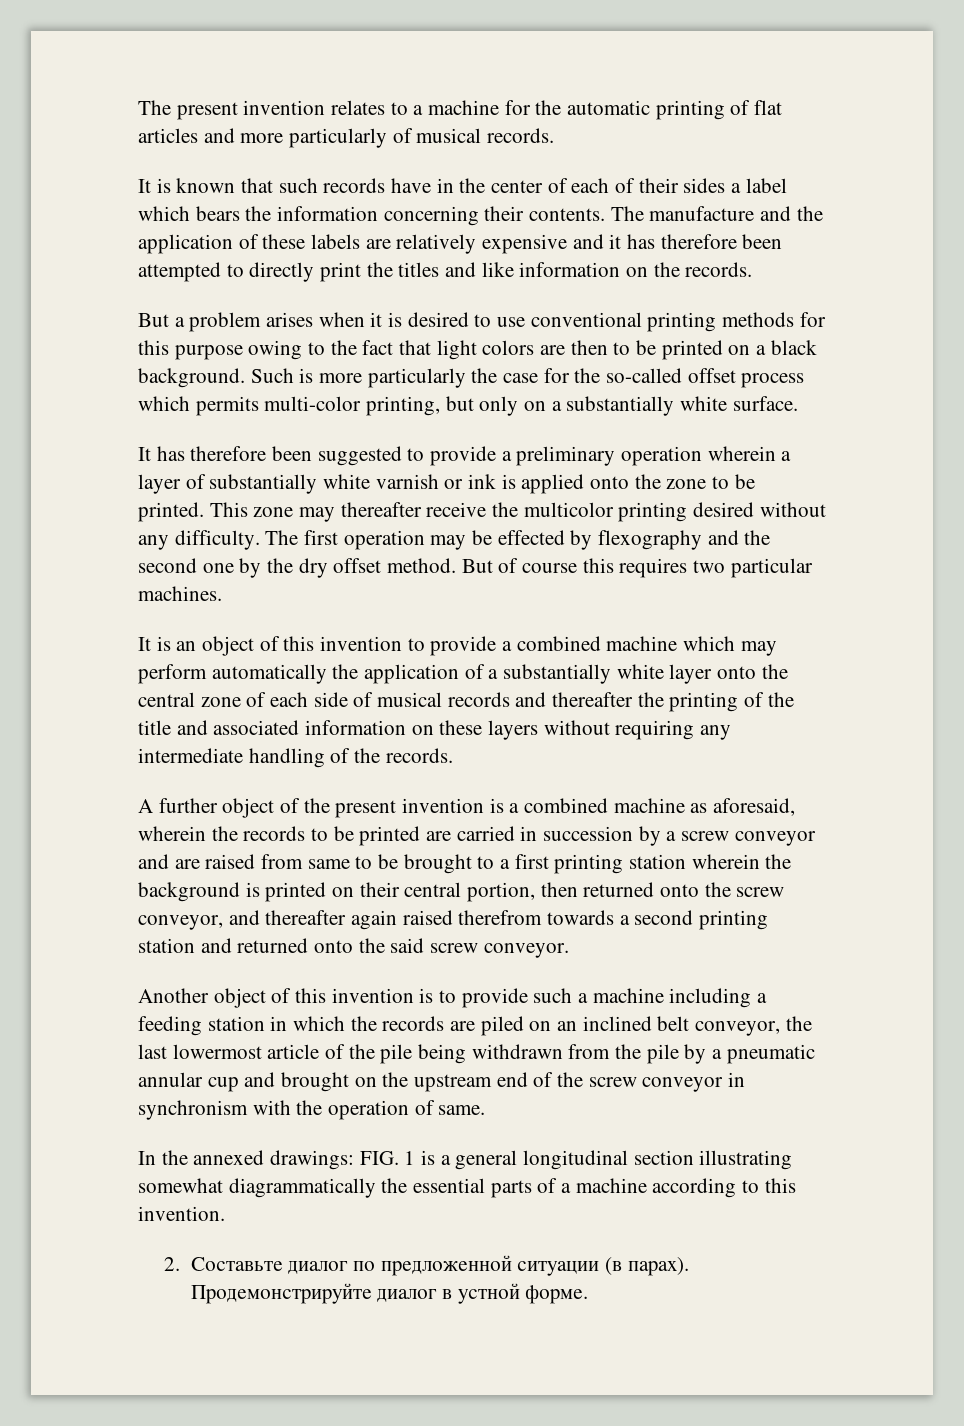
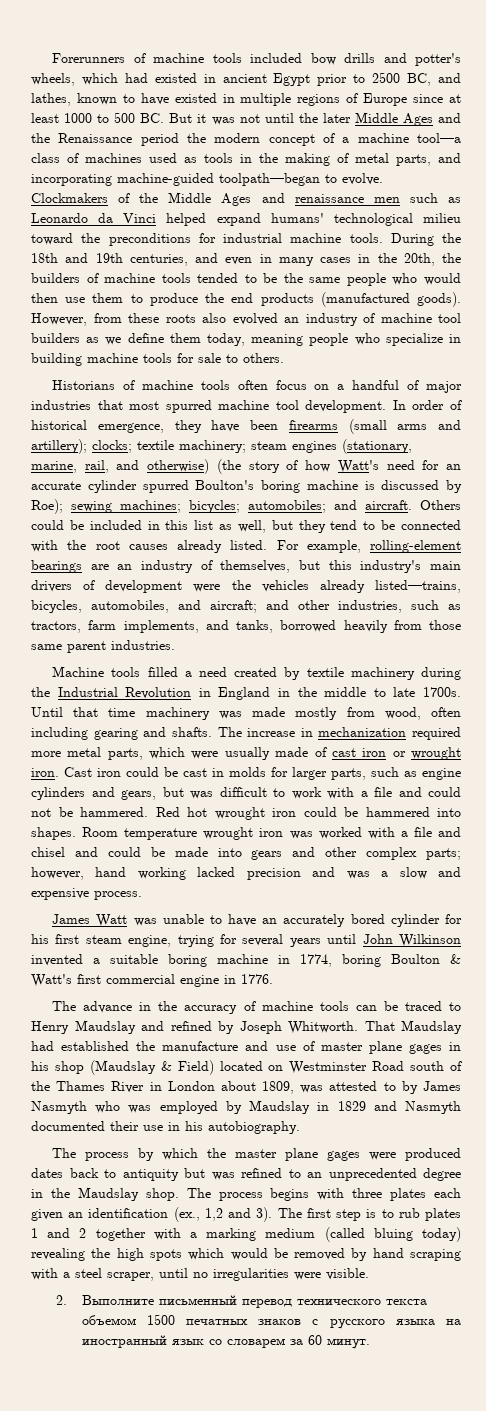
[138,100,783,120] [138,128,555,148] [138,178,787,193] [138,206,823,226] [138,234,783,254] [138,262,753,282] [138,312,826,332] [138,340,817,360] [138,368,805,388] [138,396,798,416] [138,446,792,466] [138,474,755,494] [138,502,826,522] [138,530,771,550] [138,558,813,578] [138,586,222,601] [138,636,777,656] [138,664,788,684] [138,692,794,712] [138,720,732,740] [138,748,453,768] [138,798,796,818] [138,826,816,846] [138,854,792,874] [138,882,785,902] [138,910,769,930] [138,938,569,958] [138,988,768,1008] [138,1016,812,1036] [138,1044,815,1064] [138,1072,746,1092] [138,1100,486,1120] [138,1150,793,1170] [138,1178,796,1198] [138,1206,225,1221] [164,1255,689,1276] [190,1283,589,1304] The present invention relates to a machine for the automatic printing of flat articles and more particularly of musical records. // It is known that such records have in the center of each of their sides a label which bears the information concerning their contents. The manufacture and the application of these labels are relatively expensive and it has therefore been attempted to directly print the titles and like information on the records. // But a problem arises when it is desired to use conventional printing methods for this purpose owing to the fact that light colors are then to be printed on a black background. Such is more particularly the case for the so-called offset process which permits multi-color printing, but only on a substantially white surface. // It has therefore been suggested to provide a preliminary operation wherein a layer of substantially white varnish or ink is applied onto the zone to be printed. This zone may thereafter receive the multicolor printing desired without any difficulty. The first operation may be effected by flexography and the second one by the dry offset method. But of course this requires two particular machines. // It is an object of this invention to provide a combined machine which may perform automatically the application of a substantially white layer onto the central zone of each side of musical records and thereafter the printing of the title and associated information on these layers without requiring any intermediate handling of the records. // A further object of the present invention is a combined machine as aforesaid, wherein the records to be printed are carried in succession by a screw conveyor and are raised from same to be brought to a first printing station wherein the background is printed on their central portion, then returned onto the screw conveyor, and thereafter again raised therefrom towards a second printing station and returned onto the said screw conveyor. // Another object of this invention is to provide such a machine including a feeding station in which the records are piled on an inclined belt conveyor, the last lowermost article of the pile being withdrawn from the pile by a pneumatic annular cup and brought on the upstream end of the screw conveyor in synchronism with the operation of same. // In the annexed drawings: FIG. 1 is a general longitudinal section illustrating somewhat diagrammatically the essential parts of a machine according to this invention. // 2. Составьте диалог по предложенной ситуации (в парах). Продемонстрируйте диалог в устной форме. -> [52,53,461,66] [31,72,462,86] [31,93,462,106] [31,112,461,126] [31,133,461,146] [31,153,461,166] [31,173,383,186] [31,192,461,206] [31,213,461,226] [31,233,461,246] [31,253,461,266] [31,273,461,286] [31,292,462,307] [31,313,461,326] [31,333,461,346] [31,353,284,366] [52,380,462,393] [31,400,462,413] [31,419,461,434] [31,439,412,454] [31,459,462,474] [31,480,462,493] [31,499,461,514] [31,520,462,533] [31,540,461,553] [31,560,462,573] [31,580,461,593] [31,600,461,613] [31,620,461,633] [31,640,175,653] [52,666,462,680] [31,687,462,700] [31,707,462,720] [31,727,461,740] [31,747,462,760] [31,767,461,780] [31,787,461,800] [31,807,461,820] [31,827,462,840] [31,847,461,860] [31,867,462,880] [31,888,142,900] [52,914,463,927] [31,934,461,947] [31,954,461,967] [31,974,273,987] [52,1001,462,1014] [31,1020,462,1034] [31,1041,462,1054] [31,1060,462,1075] [31,1081,462,1094] [31,1100,462,1114] [31,1121,300,1134] [52,1148,462,1161] [31,1168,461,1181] [31,1187,461,1201] [31,1207,461,1222] [31,1227,461,1242] [31,1248,462,1261] [31,1268,369,1281] [56,1295,427,1308] [81,1314,462,1329] [81,1335,370,1349] Forerunners of machine tools included bow drills and potter's wheels, which had existed in ancient Egypt prior to 2500 BC, and lathes, known to have existed in multiple regions of Europe since at least 1000 to 500 BC. But it was not until the later Middle Ages and the Renaissance period the modern concept of a machine tool—a class of machines used as tools in the making of metal parts, and incorporating machine-guided toolpath—began to evolve. Clockmakers of the Middle Ages and renaissance men such as Leonardo da Vinci helped expand humans' technological milieu toward the preconditions for industrial machine tools. During the 18th and 19th centuries, and even in many cases in the 20th, the builders of machine tools tended to be the same people who would then use them to produce the end products (manufactured goods). However, from these roots also evolved an industry of machine tool builders as we define them today, meaning people who specialize in building machine tools for sale to others. // Historians of machine tools often focus on a handful of major industries that most spurred machine tool development. In order of historical emergence, they have been firearms (small arms and artillery); clocks; textile machinery; steam engines (stationary, marine, rail, and otherwise) (the story of how Watt's need for an accurate cylinder spurred Boulton's boring machine is discussed by Roe); sewing machines; bicycles; automobiles; and aircraft. Others could be included in this list as well, but they tend to be connected with the root causes already listed. For example, rolling-element bearings are an industry of themselves, but this industry's main drivers of development were the vehicles already listed—trains, bicycles, automobiles, and aircraft; and other industries, such as tractors, farm implements, and tanks, borrowed heavily from those same parent industries. // Machine tools filled a need created by textile machinery during the Industrial Revolution in England in the middle to late 1700s. Until that time machinery was made mostly from wood, often including gearing and shafts. The increase in mechanization required more metal parts, which were usually made of cast iron or wrought iron. Cast iron could be cast in molds for larger parts, such as engine cylinders and gears, but was difficult to work with a file and could not be hammered. Red hot wrought iron could be hammered into shapes. Room temperature wrought iron was worked with a file and chisel and could be made into gears and other complex parts; however, hand working lacked precision and was a slow and expensive process. // James Watt was unable to have an accurately bored cylinder for his first steam engine, trying for several years until John Wilkinson invented a suitable boring machine in 1774, boring Boulton & Watt's first commercial engine in 1776. // The advance in the accuracy of machine tools can be traced to Henry Maudslay and refined by Joseph Whitworth. That Maudslay had established the manufacture and use of master plane gages in his shop (Maudslay & Field) located on Westminster Road south of the Thames River in London about 1809, was attested to by James Nasmyth who was employed by Maudslay in 1829 and Nasmyth documented their use in his autobiography. // The process by which the master plane gages were produced dates back to antiquity but was refined to an unprecedented degree in the Maudslay shop. The process begins with three plates each given an identification (ex., 1,2 and 3). The first step is to rub plates 1 and 2 together with a marking medium (called bluing today) revealing the high spots which would be removed by hand scraping with a steel scraper, until no irregularities were visible. // 2. Выполните письменный перевод технического текста объемом 1500 печатных знаков с русского языка на иностранный язык со словарем за 60 минут.

